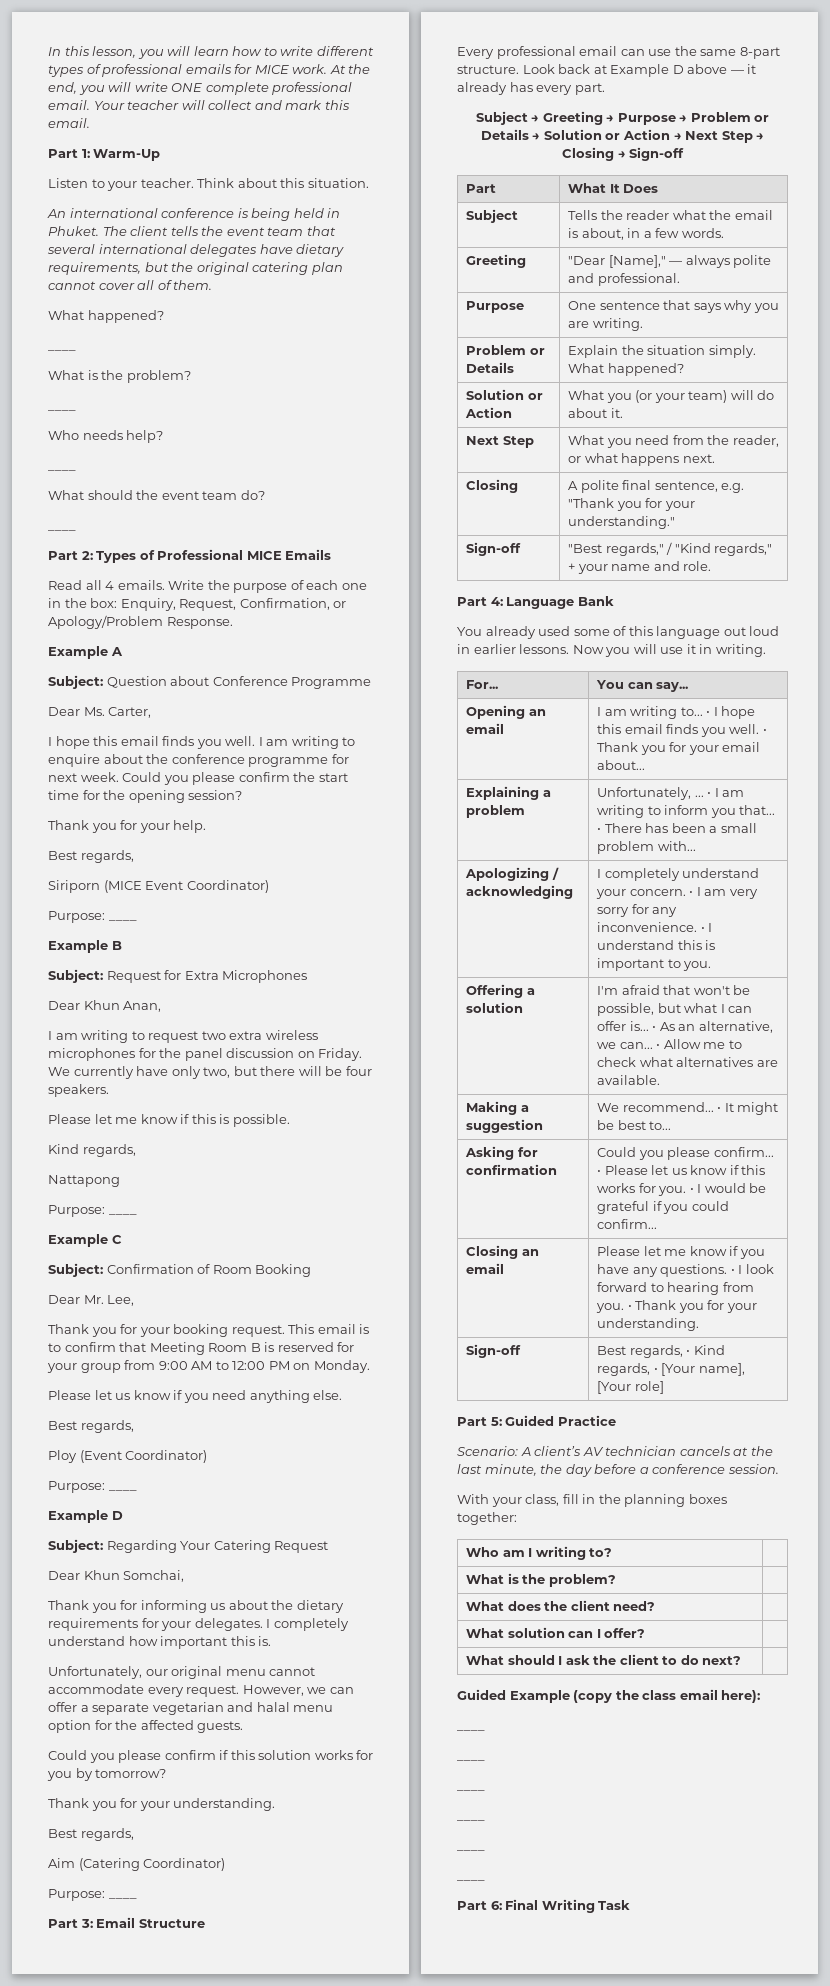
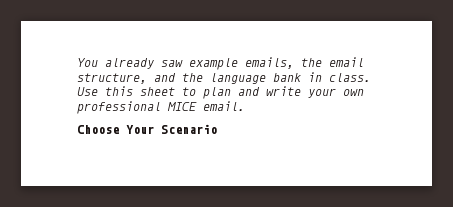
[48,46,374,59] [48,64,371,77] [48,82,353,95] [48,100,350,110] [48,118,90,128] [48,149,161,161] [48,178,369,191] [47,208,341,221] [48,226,336,236] [47,244,345,257] [48,262,343,275] [48,280,213,290] [48,310,164,323] [48,350,76,351] [48,370,191,383] [48,410,76,411] [48,430,164,443] [48,470,76,471] [48,490,265,500] [48,530,76,531] [48,549,332,563] [48,580,367,593] [48,598,347,611] [48,615,233,629] [48,646,123,659] [48,675,372,689] [48,707,152,718] [48,736,356,749] [48,754,349,767] [48,772,348,785] [48,790,243,803] [48,820,207,833] [48,850,134,863] [48,880,269,893] [48,911,137,923] [48,940,122,953] [48,969,308,983] [48,1000,162,1012] [48,1030,318,1043] [48,1048,363,1061] [48,1066,372,1079] [48,1084,109,1097] [48,1114,290,1127] [48,1144,136,1157] [48,1175,120,1187] [48,1205,137,1217] [48,1234,122,1247] [48,1263,312,1277] [48,1295,135,1306] [48,1324,370,1337] [48,1342,355,1355] [47,1360,370,1373] [48,1390,343,1403] [48,1420,134,1433] [48,1450,208,1463] [48,1481,137,1493] [48,1510,123,1523] [48,1539,329,1553] [48,1570,185,1582] [48,1600,344,1613] [48,1618,349,1631] [48,1636,272,1649] [48,1666,316,1679] [48,1684,354,1697] [48,1702,334,1715] [48,1720,244,1733] [48,1750,374,1763] [47,1768,167,1781] [48,1798,276,1811] [48,1828,134,1841] [48,1858,226,1871] [48,1889,137,1901] [48,1917,205,1928] [457,46,780,59] [457,64,757,77] [457,82,605,95] [475,111,770,125] [480,129,765,143] [561,147,685,161] [466,184,497,193] [568,183,659,193] [466,209,519,223] [568,210,773,220] [568,228,724,240] [466,254,527,268] [568,255,772,268] [568,273,680,286] [466,301,525,313] [568,300,779,313] [568,318,643,331] [466,345,545,355] [466,362,515,373] [568,345,756,358] [568,363,684,376] [466,389,543,400] [465,407,513,418] [568,390,775,403] [568,408,623,418] [466,436,534,448] [568,435,779,448] [568,453,715,466] [466,479,519,493] [568,480,745,493] [568,498,695,511] [568,516,676,529] [466,542,522,556] [568,542,773,556] [568,561,712,574] [457,596,614,609] [457,626,780,639] [457,644,766,657] [466,680,499,689] [596,680,689,692] [466,705,546,719] [466,723,505,734] [597,706,756,719] [597,724,767,737] [597,742,761,755] [597,760,646,770] [466,786,551,800] [466,805,526,818] [597,787,745,800] [597,805,776,818] [597,823,757,833] [597,841,696,854] [465,867,559,881] [466,885,574,899] [597,868,760,881] [596,887,758,899] [597,904,678,917] [597,922,713,932] [597,940,716,950] [597,958,712,971] [466,984,535,998] [466,1002,524,1013] [597,985,751,995] [597,1003,753,1016] [597,1021,773,1033] [597,1039,742,1049] [597,1057,778,1067] [597,1075,661,1085] [466,1101,529,1115] [466,1119,544,1133] [597,1102,779,1115] [597,1120,672,1130] [465,1146,538,1160] [466,1164,558,1175] [597,1147,774,1160] [597,1165,766,1175] [597,1183,767,1196] [597,1201,729,1214] [597,1219,658,1229] [466,1245,539,1259] [466,1263,505,1274] [597,1246,765,1259] [597,1264,774,1277] [597,1282,754,1295] [596,1300,757,1313] [597,1318,700,1331] [466,1344,522,1358] [597,1345,725,1358] [597,1363,745,1376] [597,1381,664,1394] [457,1415,616,1426] [457,1446,773,1456] [457,1464,779,1477] [457,1494,727,1507] [457,1512,517,1525] [466,1546,613,1560] [466,1573,616,1587] [466,1600,656,1611] [466,1627,646,1638] [466,1654,742,1665] [457,1689,761,1703] [457,1730,485,1731] [457,1760,485,1761] [457,1790,485,1791] [457,1820,485,1821] [457,1850,485,1851] [457,1880,485,1881] [457,1899,631,1913] In this lesson, you will learn how to write different types of professional emails for MICE work. At the end, you will write ONE complete professional email. Your teacher will collect and mark this email. // Part 1: Warm-Up // Listen to your teacher. Think about this situation. // An international conference is being held in Phuket. The client tells the event team that several international delegates have dietary requirements, but the original catering plan cannot cover all of them. // What happened? // ____ // What is the problem? // ____ // Who needs help? // ____ // What should the event team do? // ____ // Part 2: Types of Professional MICE Emails // Read all 4 emails. Write the purpose of each one in the box: Enquiry, Request, Confirmation, or Apology/Problem Response. // Example A // Subject: Question about Conference Programme // Dear Ms. Carter, // I hope this email finds you well. I am writing to enquire about the conference programme for next week. Could you please confirm the start time for the opening session? // Thank you for your help. // Best regards, // Siriporn (MICE Event Coordinator) // Purpose: ____ // Example B // Subject: Request for Extra Microphones // Dear Khun Anan, // I am writing to request two extra wireless microphones for the panel discussion on Friday. We currently have only two, but there will be four speakers. // Please let me know if this is possible. // Kind regards, // Nattapong // Purpose: ____ // Example C // Subject: Confirmation of Room Booking // Dear Mr. Lee, // Thank you for your booking request. This email is to confirm that Meeting Room B is reserved for your group from 9:00 AM to 12:00 PM on Monday. // Please let us know if you need anything else. // Best regards, // Ploy (Event Coordinator) // Purpose: ____ // Example D // Subject: Regarding Your Catering Request // Dear Khun Somchai, // Thank you for informing us about the dietary requirements for your delegates. I completely understand how important this is. // Unfortunately, our original menu cannot accommodate every request. However, we can offer a separate vegetarian and halal menu option for the affected guests. // Could you please confirm if this solution works for you by tomorrow? // Thank you for your understanding. // Best regards, // Aim (Catering Coordinator) // Purpose: ____ // Part 3: Email Structure // Every professional email can use the same 8-part structure. Look back at Example D above — it already has every part. // Subject → Greeting → Purpose → Problem or Details → Solution or Action → Next Step → Closing → Sign-off // Part | What It Does // Subject | Tells the reader what the email is about, in a few words. // Greeting | "Dear [Name]," — always polite and professional. // Purpose | One sentence that says why you are writing. // Problem or Details | Explain the situation simply. What happened? // Solution or Action | What you (or your team) will do about it. // Next Step | What you need from the reader, or what happens next. // Closing | A polite final sentence, e.g. "Thank you for your understanding." // Sign-off | "Best regards," / "Kind regards," + your name and role. // Part 4: Language Bank // You already used some of this language out loud in earlier lessons. Now you will use it in writing. // For... | You can say... // Opening an email | I am writing to... • I hope this email finds you well. • Thank you for your email about... // Explaining a problem | Unfortunately, ... • I am writing to inform you that... • There has been a small problem with... // Apologizing / acknowledging | I completely understand your concern. • I am very sorry for any inconvenience. • I understand this is important to you. // Offering a solution | I'm afraid that won't be possible, but what I can offer is... • As an alternative, we can... • Allow me to check what alternatives are available. // Making a suggestion | We recommend... • It might be best to... // Asking for confirmation | Could you please confirm... • Please let us know if this works for you. • I would be grateful if you could confirm... // Closing an email | Please let me know if you have any questions. • I look forward to hearing from you. • Thank you for your understanding. // Sign-off | Best regards, • Kind regards, • [Your name], [Your role] // Part 5: Guided Practice // Scenario: A client’s AV technician cancels at the last minute, the day before a conference session. // With your class, fill in the planning boxes together: // Who am I writing to? | // What is the problem? | // What does the client need? | // What solution can I offer? | // What should I ask the client to do next? | // Guided Example (copy the class email here): // ____ // ____ // ____ // ____ // ____ // ____ // Part 6: Final Writing Task -> [77,57,364,70] [77,72,371,84] [77,86,364,99] [77,101,245,114] [77,124,217,134] You already saw example emails, the email structure, and the language bank in class. Use this sheet to plan and write your own professional MICE email. // Choose Your Scenario

